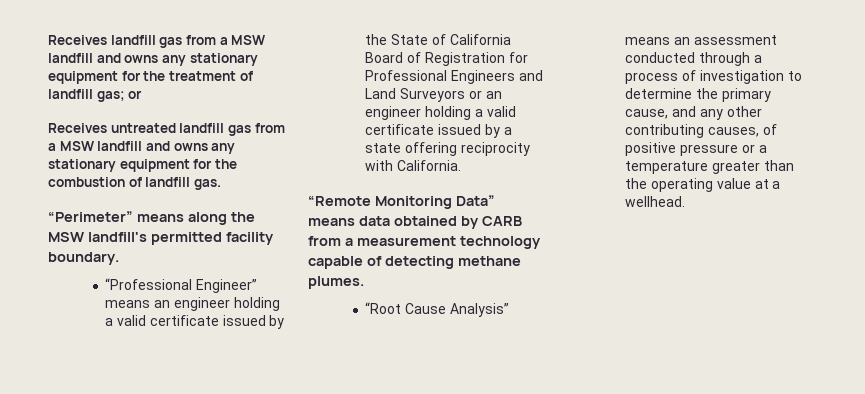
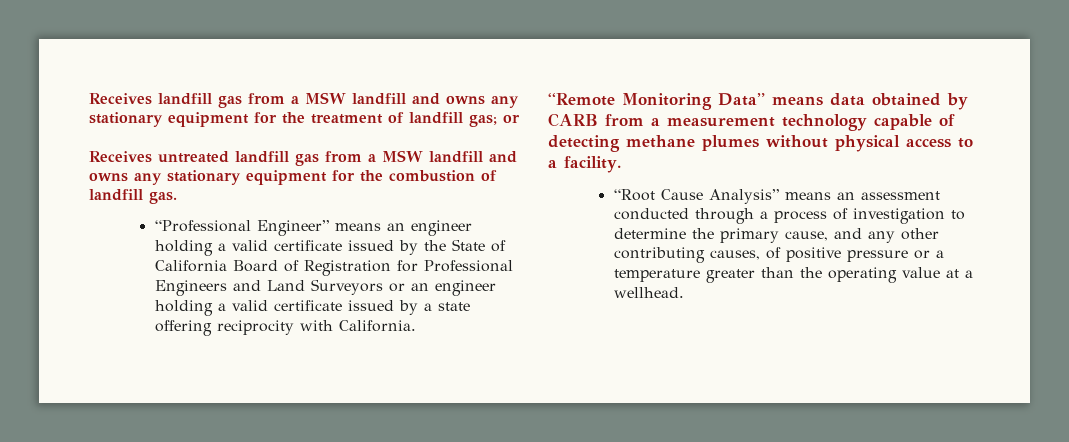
[48,211,255,225] [48,232,274,245] [48,252,119,265] // “Perimeter” means along the MSW landfill's permitted facility boundary. -> (177, 198) none
[308,276,364,289] plumes. -> [702,135,973,152] [548,156,621,173] plumes without physical access to a facility.

